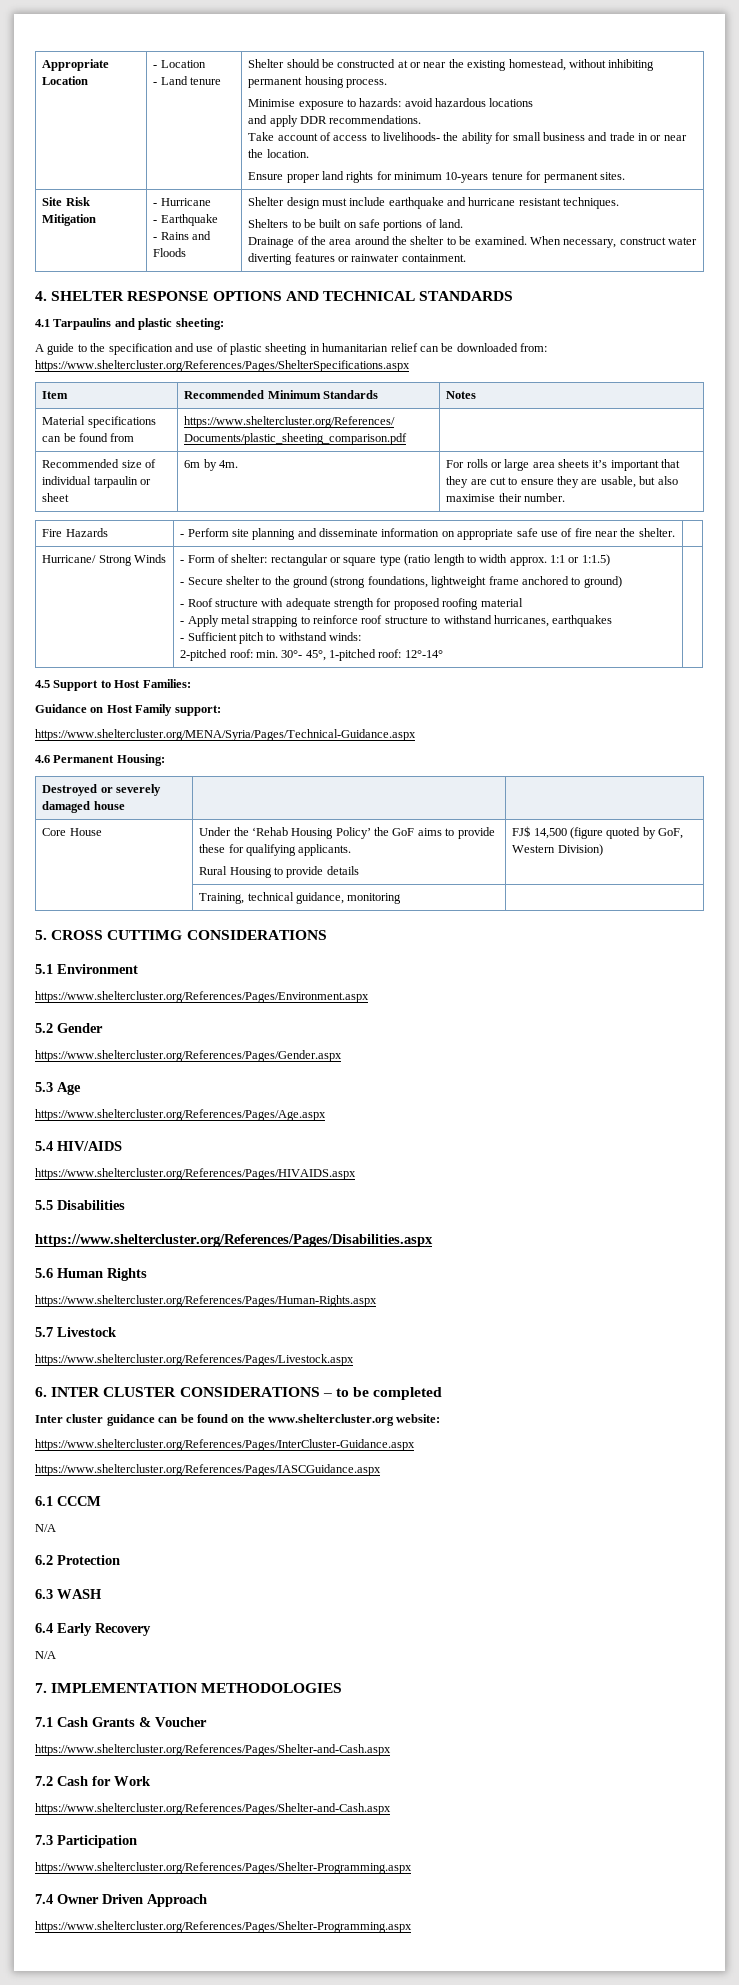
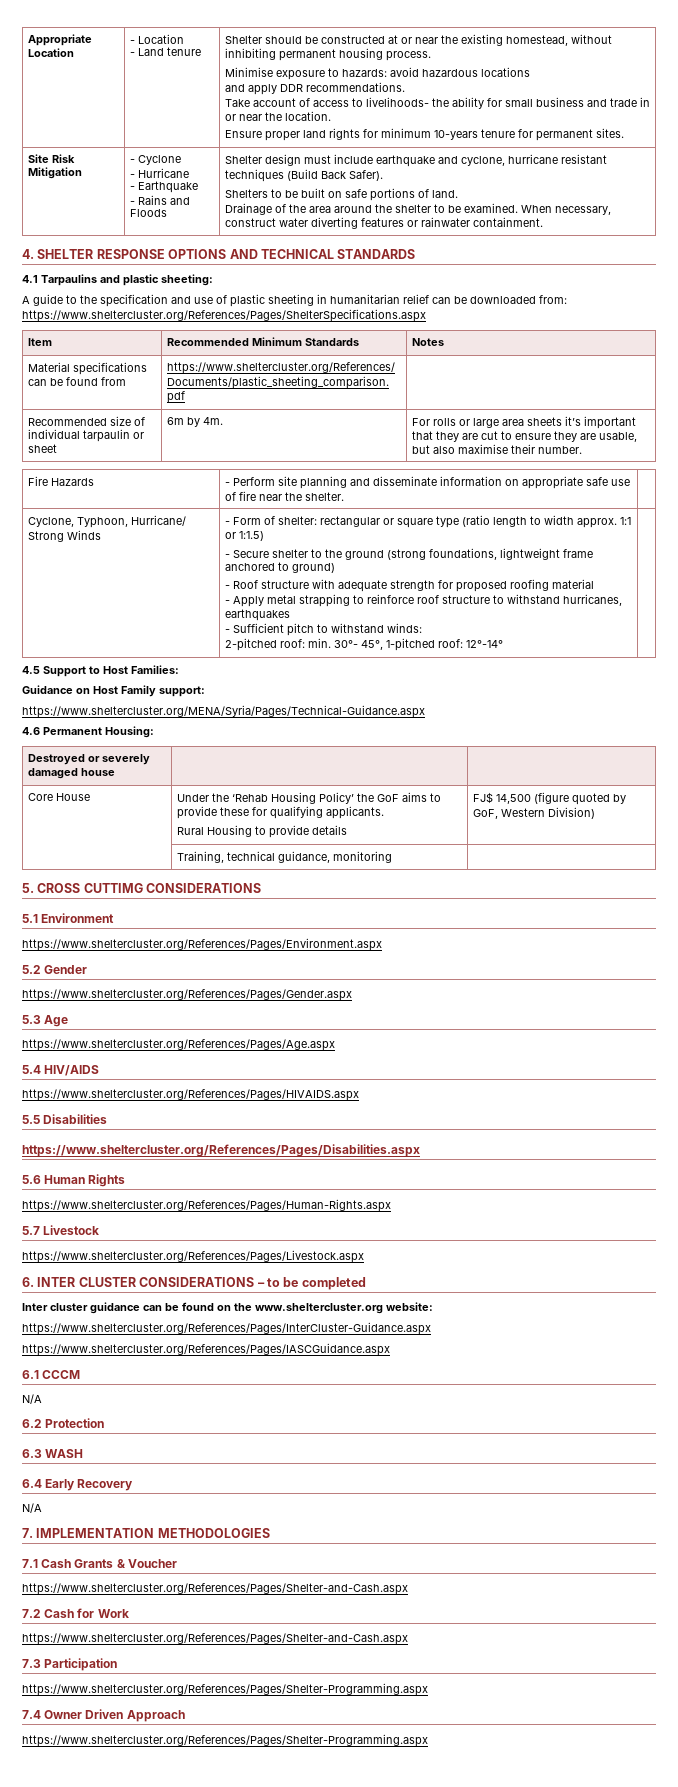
(158, 204) none -> [137,155,181,165] [129,174,135,178] Cyclone // -
(467, 201) none -> [460,156,505,166] cyclone,
[563,197,620,209] techniques. -> [224,169,383,182] techniques (Build Back Safer).
(675, 532) none -> [27,517,128,528] Cyclone, Typhoon,

